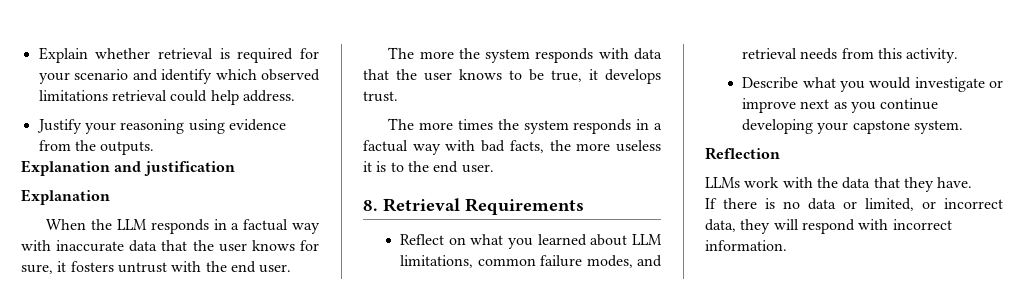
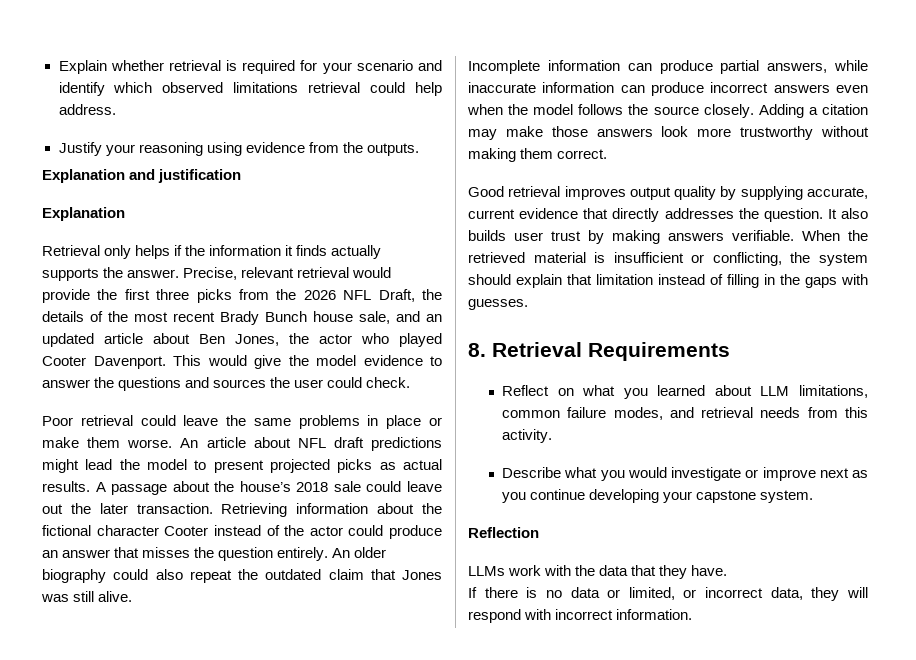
[46,219,321,234] [21,240,319,252] [21,261,292,274] [388,47,662,63] [363,69,661,84] [363,91,398,102] [388,118,662,134] [363,140,661,155] [363,161,494,173] When the LLM responds in a factual way with inaccurate data that the user knows for sure, it fosters untrust with the end user. // The more the system responds with data that the user knows to be true, it develops trust. // The more times the system responds in a factual way with bad facts, the more useless it is to the end user. -> [42,245,382,259] [42,267,392,281] [42,289,442,303] [42,311,442,325] [42,333,442,347] [42,355,442,369] [42,377,411,391] [42,415,442,429] [42,437,442,451] [42,459,442,473] [42,481,442,495] [42,503,443,517] [42,525,442,539] [42,547,387,561] [42,569,442,583] [41,591,133,602] [468,60,868,74] [468,82,868,96] [467,104,868,118] [468,126,870,140] [468,148,608,162] [468,186,868,200] [468,208,868,222] [468,230,868,244] [468,252,868,266] [468,274,868,288] [468,299,528,310] Retrieval only helps if the information it finds actually supports the answer. Precise, relevant retrieval would provide the first three picks from the 2026 NFL Draft, the details of the most recent Brady Bunch house sale, and an updated article about Ben Jones, the actor who played Cooter Davenport. This would give the model evidence to answer the questions and sources the user could check. // Poor retrieval could leave the same problems in place or make them worse. An article about NFL draft predictions might lead the model to present projected picks as actual results. A passage about the house’s 2018 sale could leave out the later transaction. Retrieving information about the fictional character Cooter instead of the actor could produce an answer that misses the question entirely. An older biography could also repeat the outdated claim that Jones was still alive. // Incomplete information can produce partial answers, while inaccurate information can produce incorrect answers even when the model follows the source closely. Adding a citation may make those answers look more trustworthy without making them correct. // Good retrieval improves output quality by supplying accurate, current evidence that directly addresses the question. It also builds user trust by making answers verifiable. When the retrieved material is insufficient or conflicting, the system should explain that limitation instead of filling in the gaps with guesses.

